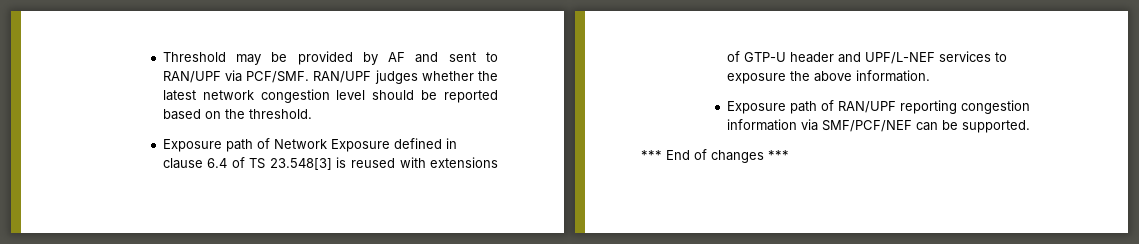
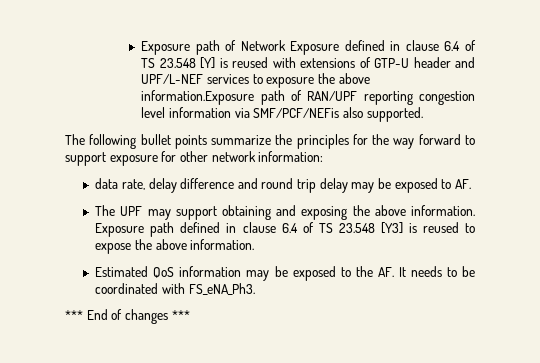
[162,51,498,65] [162,70,498,84] [162,89,499,103] [162,109,312,120] Threshold may be provided by AF and sent to RAN/UPF via PCF/SMF. RAN/UPF judges whether the latest network congestion level should be reported based on the threshold. // -> (141, 48) none
[269,158,332,170] 23.548[3] -> [159,57,216,69] 23.548 [Y]
[855,70,930,82] [726,101,786,114] information. // Exposure -> [141,90,255,105] information.Exposure
(1030, 107) none -> [141,107,166,118] level
[821,120,1030,133] SMF/PCF/NEF can be supported. -> [253,107,423,122] [65,134,475,149] [65,151,324,166] [95,178,471,193] [95,205,475,220] [95,222,475,237] [95,239,255,254] [95,266,475,281] [95,283,255,295] SMF/PCF/NEFis also supported. // The following bullet points summarize the principles for the way forward to support exposure for other network information: // data rate, delay difference and round trip delay may be exposed to AF. // The UPF may support obtaining and exposing the above information. Exposure path defined in clause 6.4 of TS 23.548 [Y3] is reused to expose the above information. // Estimated QoS information may be exposed to the AF. It needs to be coordinated with FS_eNA_Ph3.

